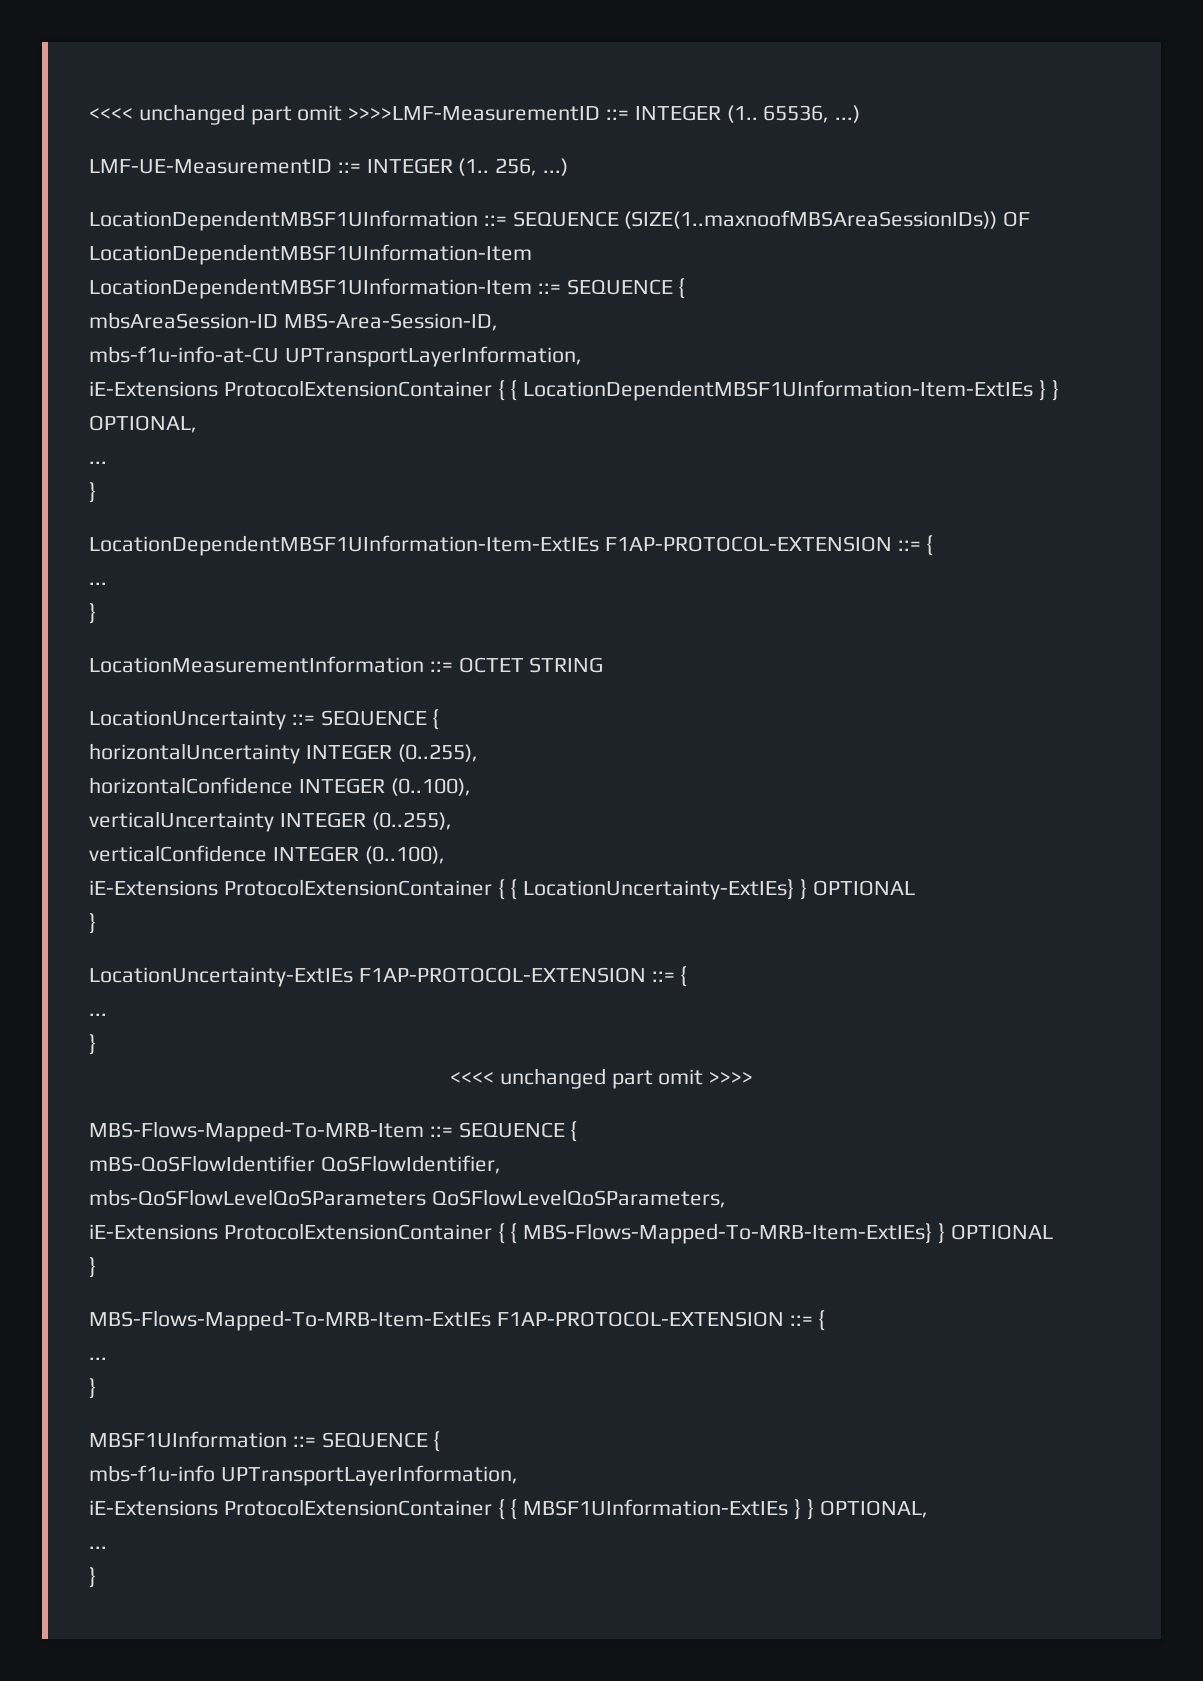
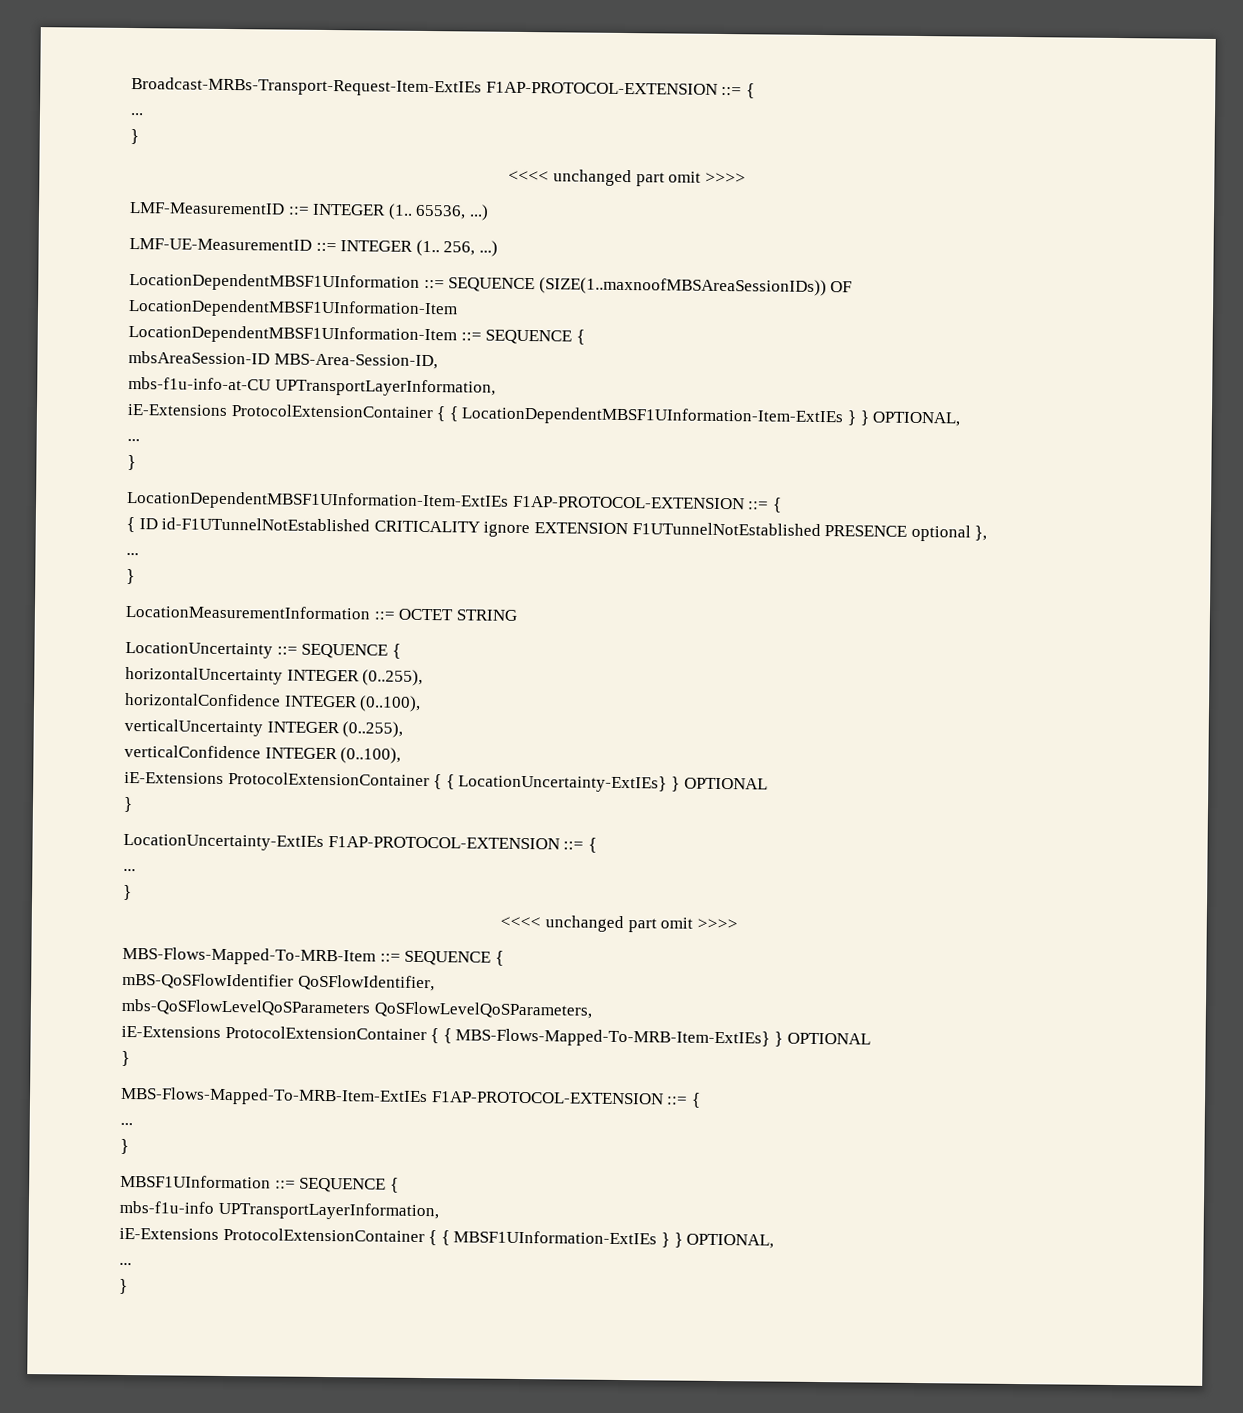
[89,104,601,125] <<<< unchanged part omit >>>>LMF-MeasurementID -> [131,77,755,99] [130,113,143,116] [130,129,139,145] [508,169,746,187] [129,201,285,215] Broadcast-MRBs-Transport-Request-Item-ExtIEs F1AP-PROTOCOL-EXTENSION ::= { // ... // } // <<<< unchanged part omit >>>> // LMF-MeasurementID
(934, 545) none -> [126,516,988,542] // { ID id-F1UTunnelNotEstablished CRITICALITY ignore EXTENSION F1UTunnelNotEstablished PRESENCE optional },

